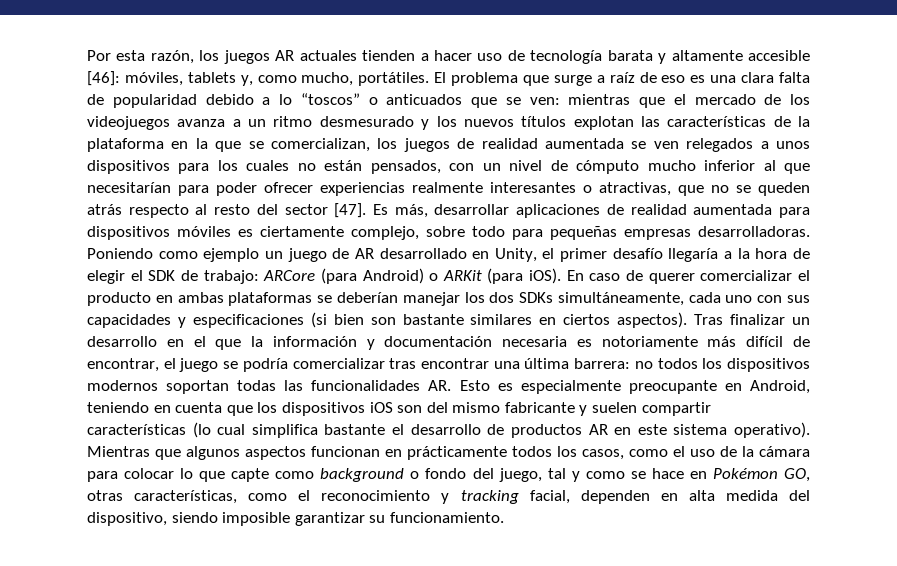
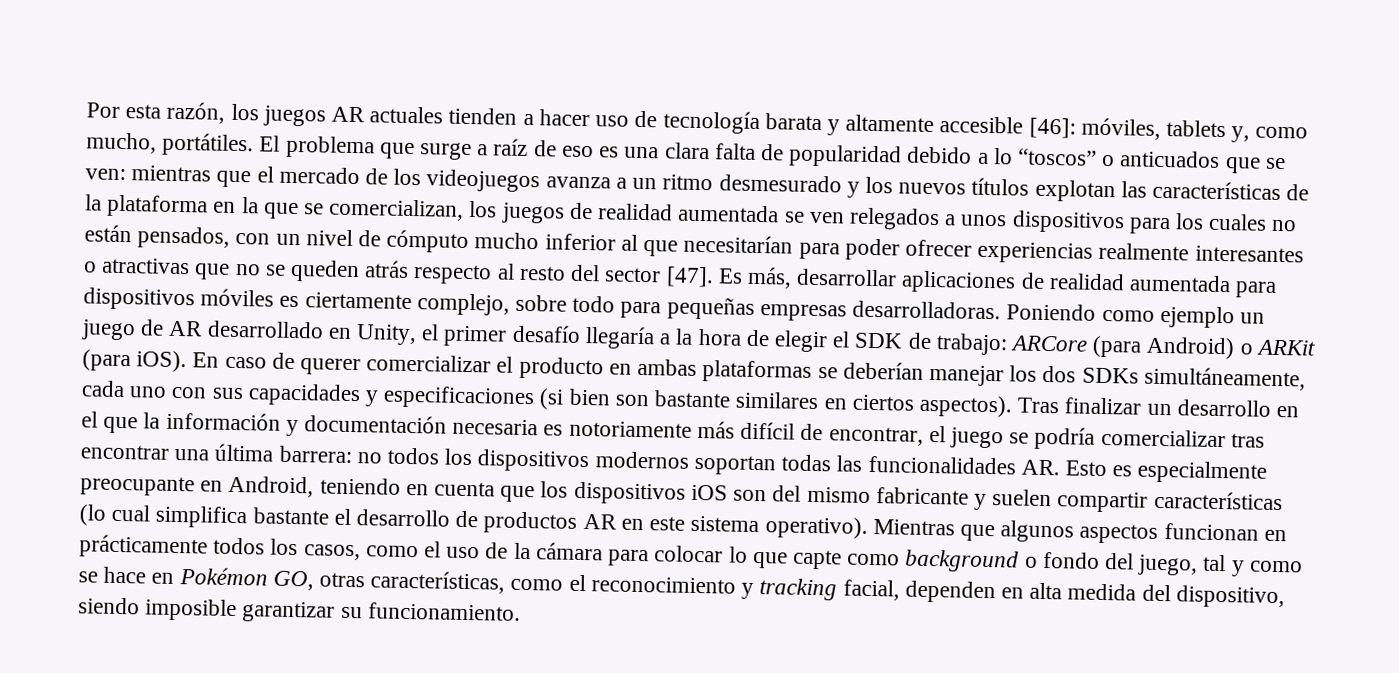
[599,182,671,196] atractivas, -> [102,257,191,275] atractivas

